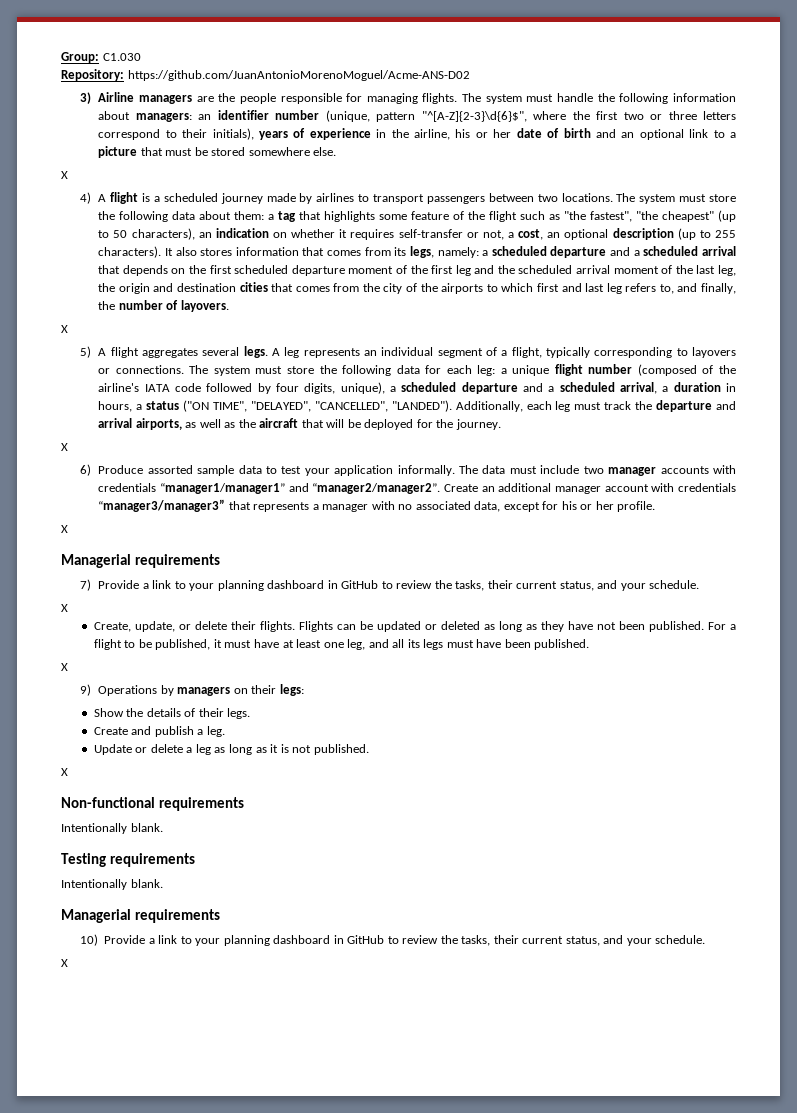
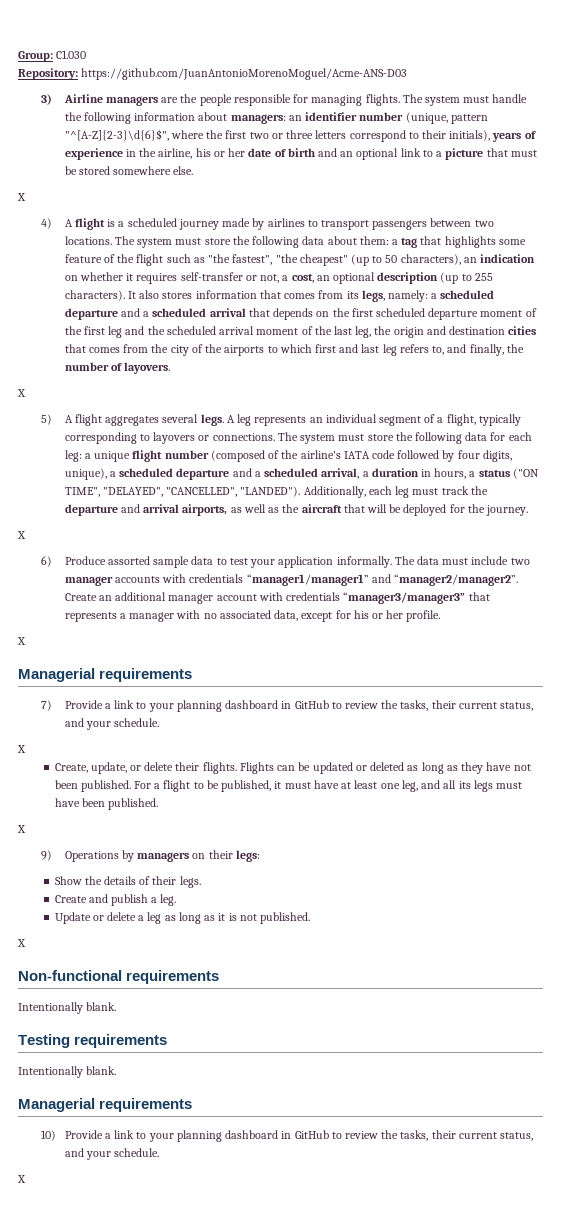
[127,70,470,81] https://github.com/JuanAntonioMorenoMoguel/Acme-ANS-D02 -> [81,68,408,80] https://github.com/JuanAntonioMorenoMoguel/Acme-ANS-D03

